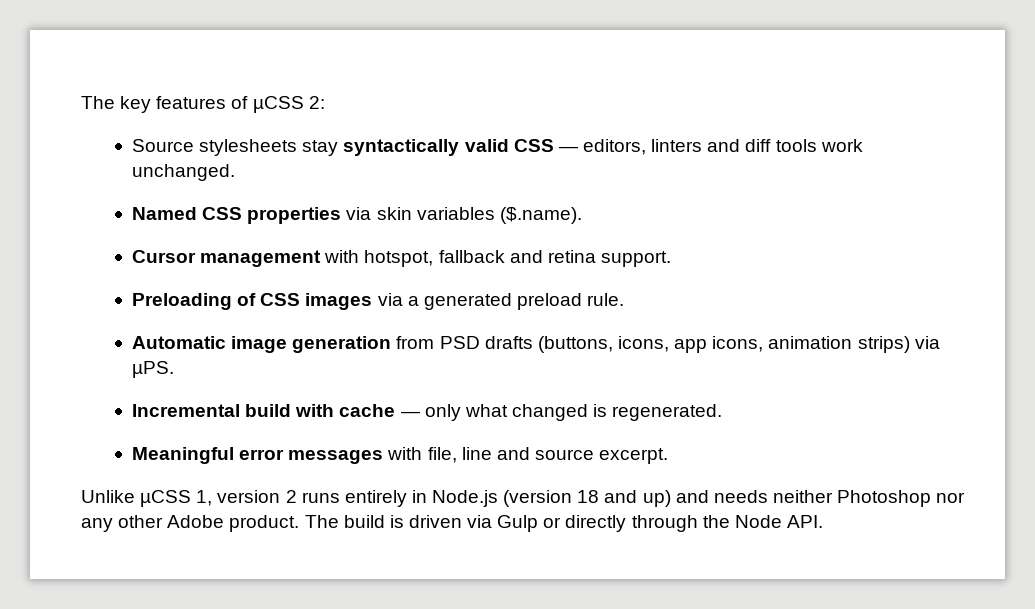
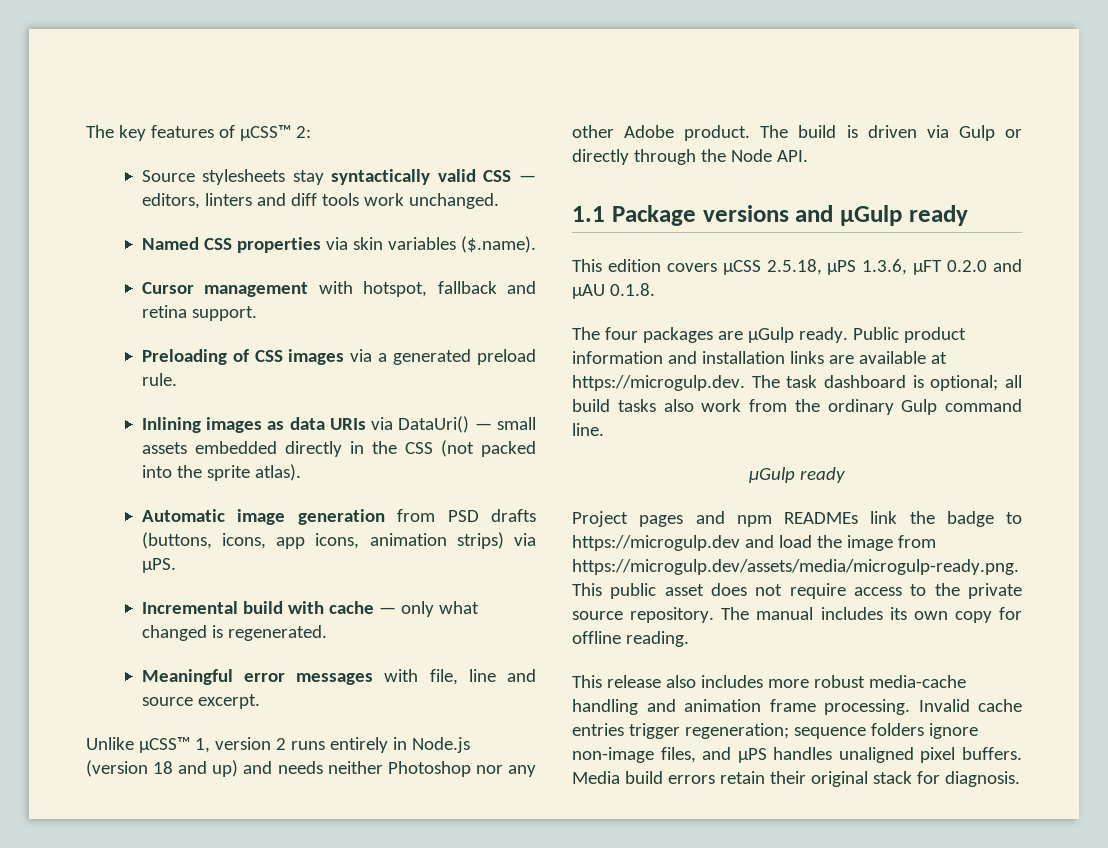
[252,96,304,113] µCSS -> [239,125,291,141] µCSS™
(625, 299) none -> [141,416,537,433] [141,440,537,457] [141,464,301,481] // Inlining images as data URIs via DataUri() — small assets embedded directly in the CSS (not packed into the sprite atlas).
[140,490,192,507] µCSS -> [138,737,190,753] µCSS™
(823, 521) none -> [572,205,968,226] [572,259,1023,275] [572,283,655,299] [572,327,966,343] [572,351,947,364] [572,375,1022,391] [572,399,1022,415] [572,423,604,436] [749,467,845,483] [572,511,1022,527] [572,535,936,551] [572,559,1019,575] [572,583,1022,599] [572,607,1022,623] [572,631,689,647] [572,675,966,688] [572,699,1022,715] [572,723,978,739] [572,747,1022,763] [572,771,1020,787] // 1.1 Package versions and µGulp ready // This edition covers µCSS 2.5.18, µPS 1.3.6, µFT 0.2.0 and µAU 0.1.8. // The four packages are µGulp ready. Public product information and installation links are available at https://microgulp.dev. The task dashboard is optional; all build tasks also work from the ordinary Gulp command line. // µGulp ready // Project pages and npm READMEs link the badge to https://microgulp.dev and load the image from https://microgulp.dev/assets/media/microgulp-ready.png. This public asset does not require access to the private source repository. The manual includes its own copy for offline reading. // This release also includes more robust media-cache handling and animation frame processing. Invalid cache entries trigger regeneration; sequence folders ignore non-image files, and µPS handles unaligned pixel buffers. Media build errors retain their original stack for diagnosis.

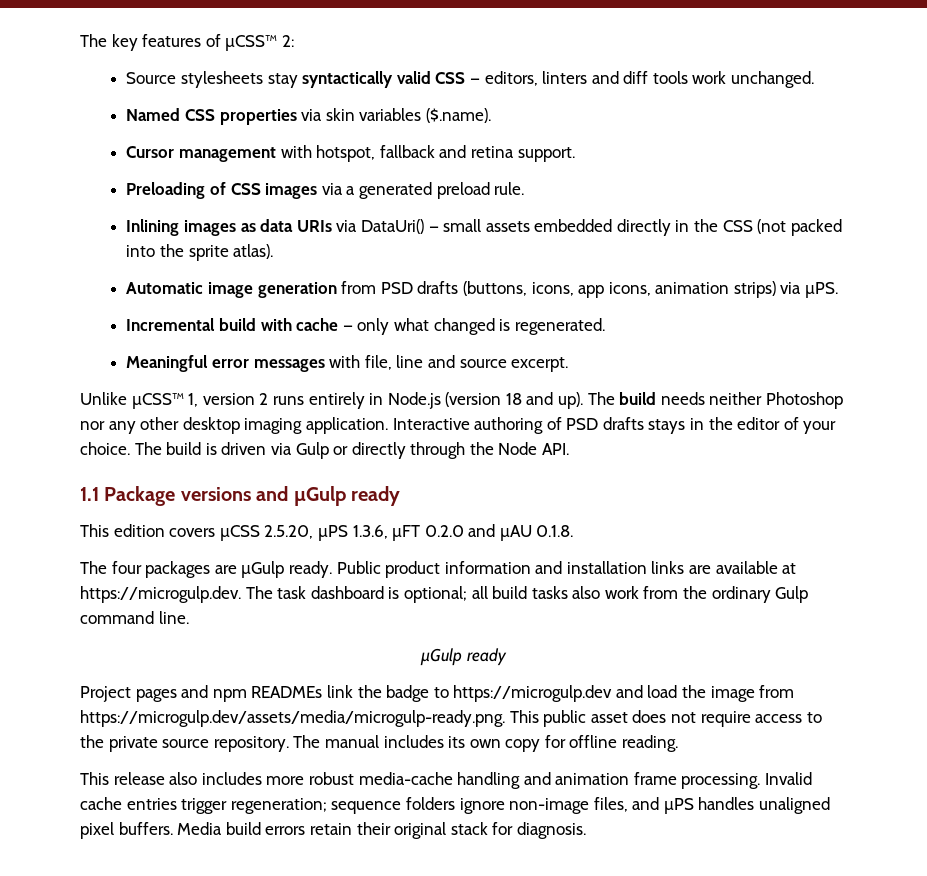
[212,760,273,777] up) and -> [558,392,657,409] up). The build
[624,125,751,141] Adobe product. -> [182,417,837,434] [80,442,130,455] desktop imaging application. Interactive authoring of PSD drafts stays in the editor of your choice.
[766,259,822,275] 2.5.18, -> [264,525,314,539] 2.5.20,

